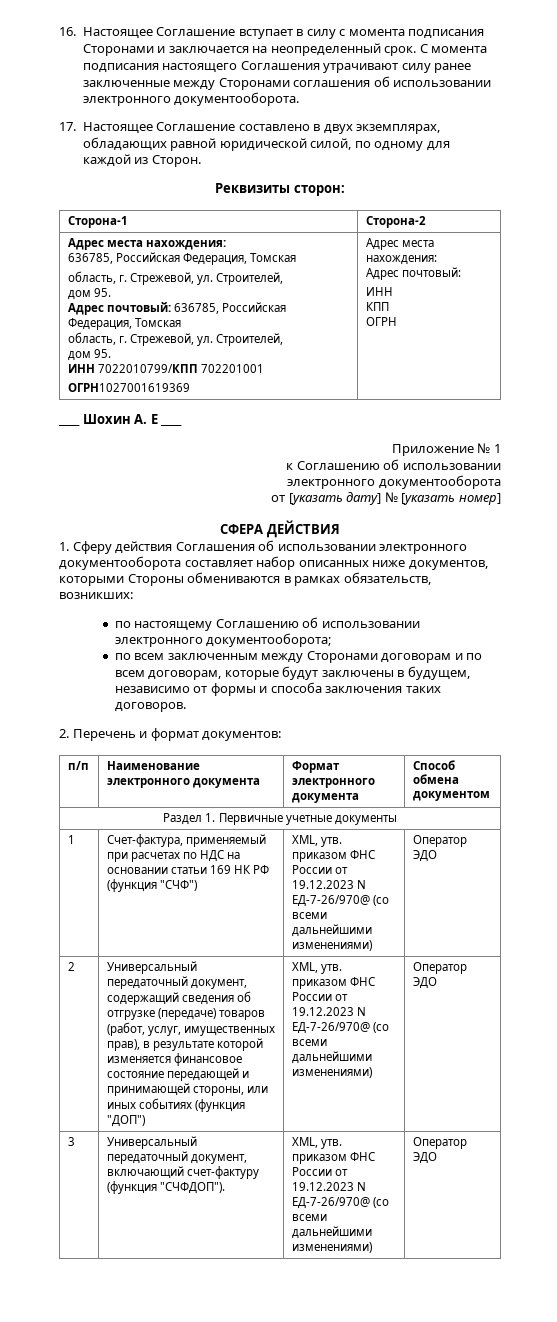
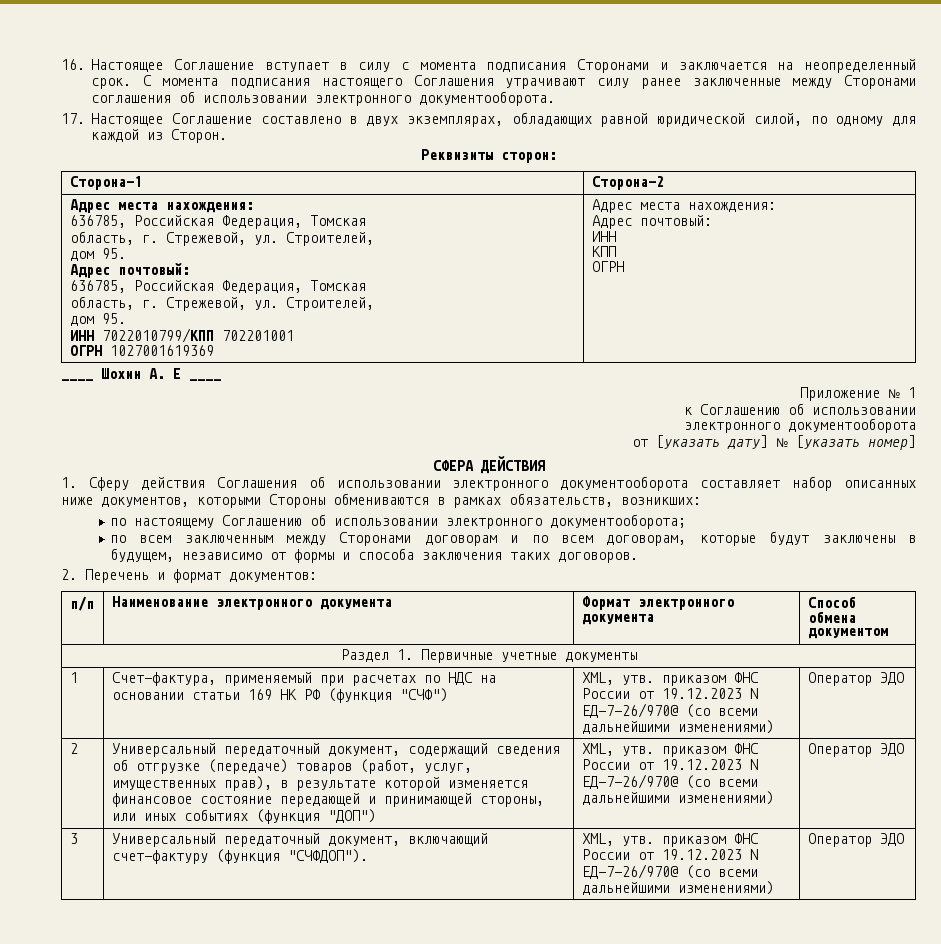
(171, 307) none -> (190, 269) //
[67,383,190,392] ОГРН1027001619369 -> [69,345,214,356] ОГРН 1027001619369

